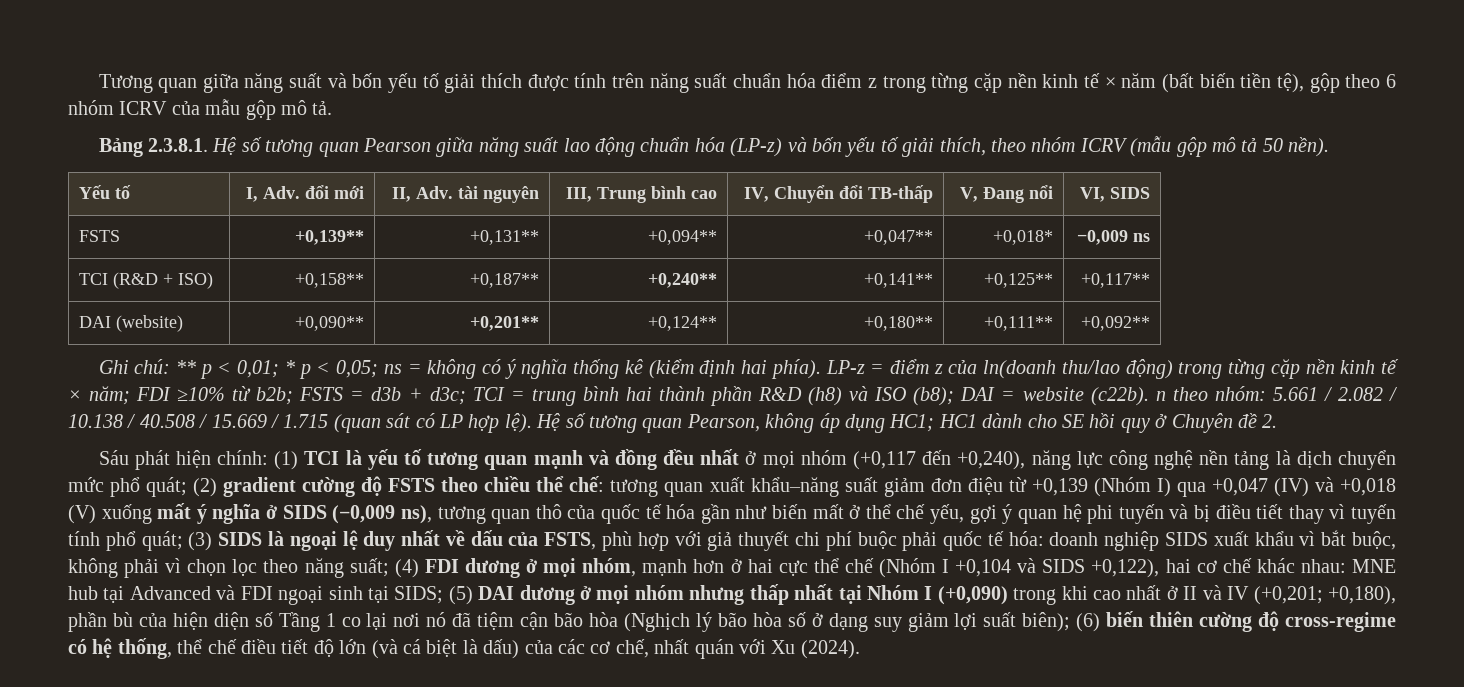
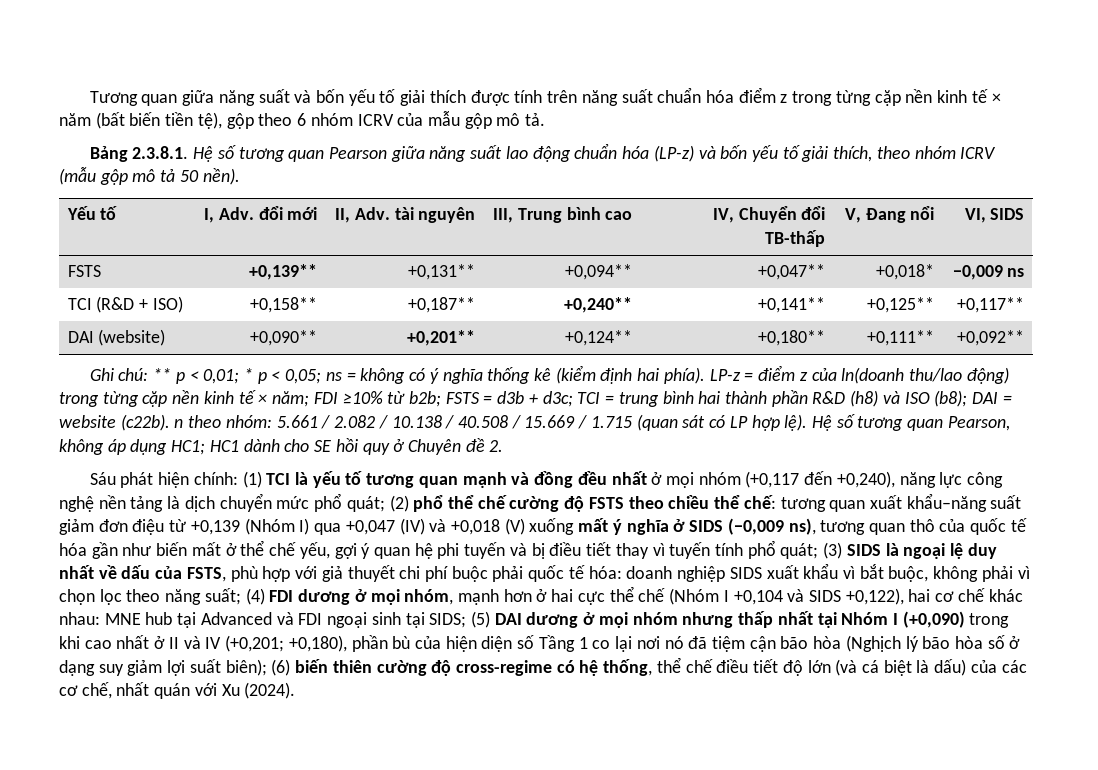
[223,477,297,497] gradient -> [413,495,507,512] phổ thể chế

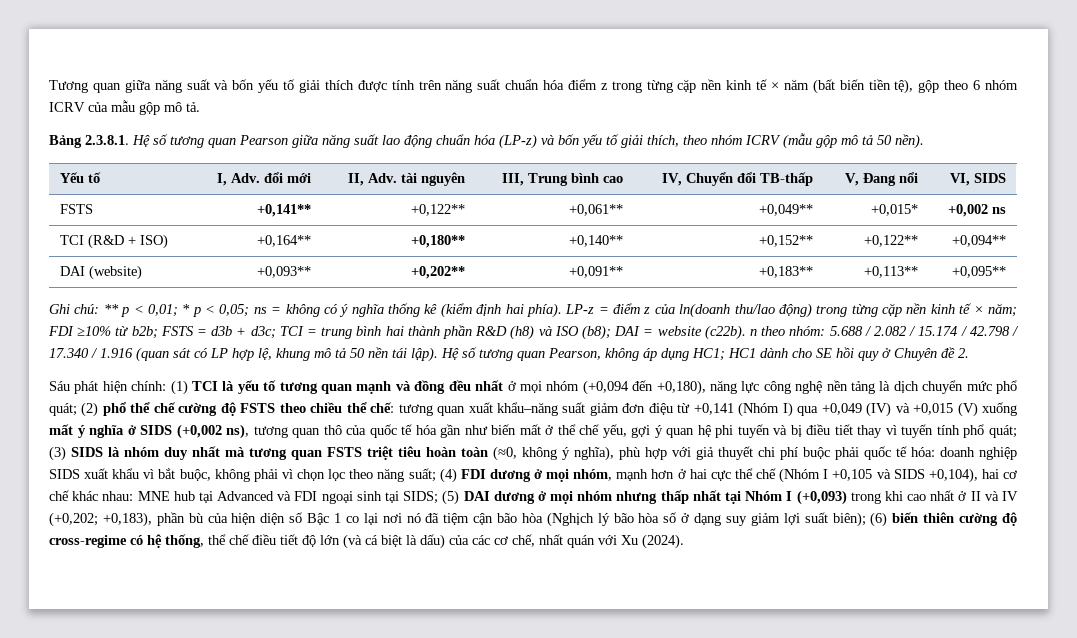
[249,264,318,280] [408,264,476,280] [565,264,633,280] [758,264,826,280] [876,264,935,280] [952,265,1003,280] +0,139** | +0,131** | +0,094** | +0,047** | +0,018* | −0,009 -> [257,204,312,217] [411,204,466,216] [569,204,624,216] [759,204,814,216] [871,204,919,216] [948,204,989,217] +0,141** | +0,122** | +0,061** | +0,049** | +0,015* | +0,002
[250,297,318,313] [408,297,476,313] [564,297,633,313] [758,297,826,313] [867,297,935,313] [957,297,1025,313] [67,329,166,346] [250,330,318,346] [407,330,476,346] [565,330,633,346] [758,330,826,346] [867,330,935,346] [957,330,1025,346] +0,158** | +0,187** | +0,240** | +0,141** | +0,125** | +0,117** // DAI (website) | +0,090** | +0,201** | +0,124** | +0,180** | +0,111** | +0,092** -> [257,235,312,247] [411,235,466,248] [569,235,624,247] [759,235,814,247] [864,235,919,247] [952,235,1007,247] [59,265,142,280] [257,266,312,278] [411,266,466,279] [569,266,624,278] [759,266,814,278] [864,266,919,278] [952,266,1007,278] +0,164** | +0,180** | +0,140** | +0,152** | +0,122** | +0,094** // DAI (website) | +0,093** | +0,202** | +0,091** | +0,183** | +0,113** | +0,095**
[276,415,318,428] 5.661 -> [829,326,863,336] 5.688
[391,415,632,429] 10.138 / 40.508 / 15.669 / 1.715 -> [918,326,1020,336] [49,348,133,358] 15.174 / 42.798 / 17.340 / 1.916
[784,414,808,431] lệ). -> [258,347,438,362] lệ, khung mô tả 50 nền tái lập).
[745,471,895,488] (+0,117 đến +0,240), -> [582,380,706,395] (+0,094 đến +0,180),
[190,520,240,535] +0,139 -> [693,403,734,415] +0,141
[345,520,395,535] +0,047 -> [821,403,862,415] +0,049
[450,519,500,535] +0,018 -> [913,403,954,415] +0,015
[727,518,784,535] (−0,009 -> [176,424,222,439] (+0,002
[903,543,997,559] [59,565,226,582] ngoại lệ duy nhất về dấu của FSTS, -> [124,446,614,461] nhóm duy nhất mà tương quan FSTS triệt tiêu hoàn toàn (≈0, không ý nghĩa),
[733,590,783,605] +0,104 -> [832,469,873,481] +0,105
[845,588,904,605] +0,122), -> [928,468,978,483] +0,104),
[902,611,965,628] (+0,090) -> [796,490,847,505] (+0,093)
[225,635,347,652] (+0,201; +0,180), -> [49,512,152,527] (+0,202; +0,183),
[538,635,575,652] Tầng -> [307,513,330,525] Bậc

